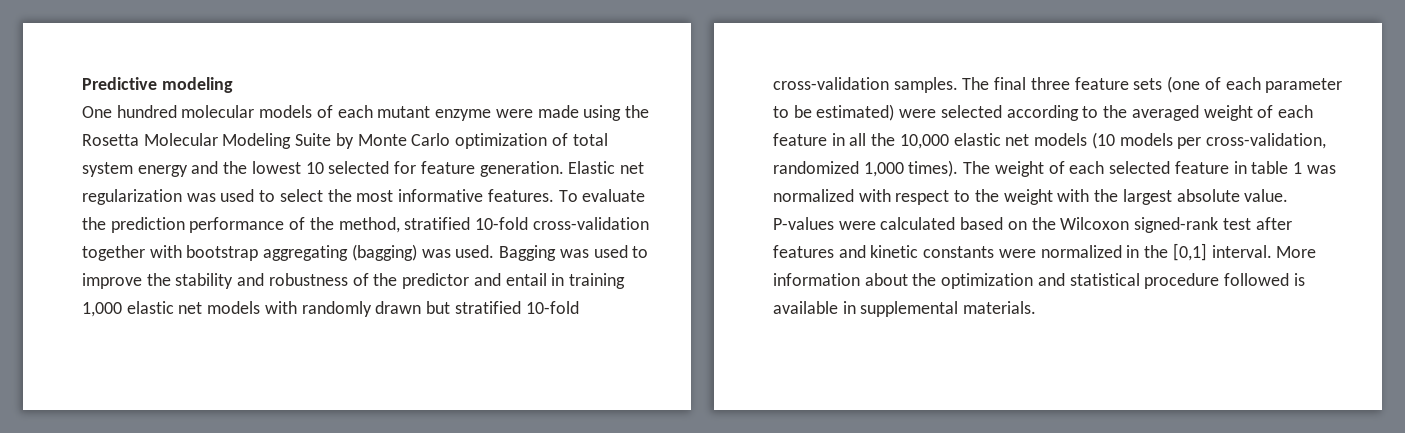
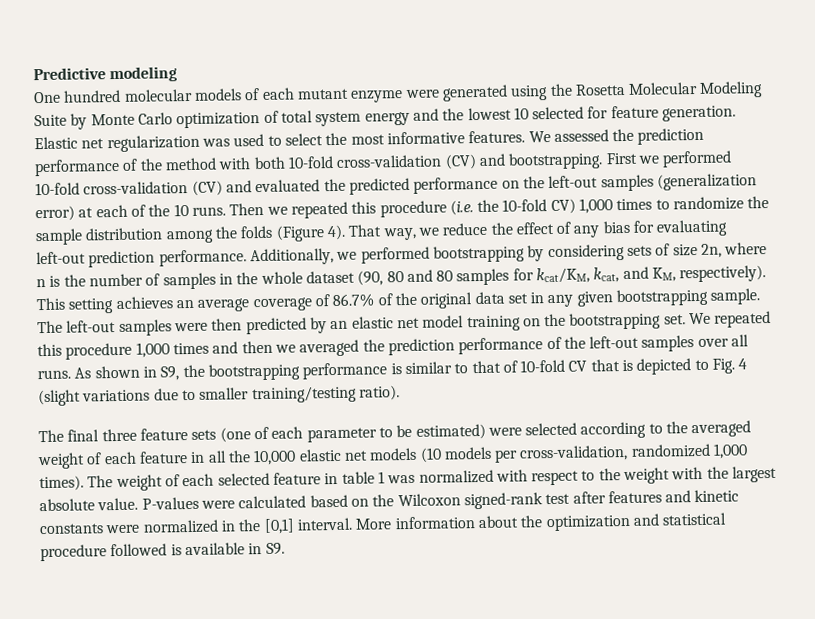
[537,105,579,118] made -> [441,84,508,102] generated
[558,189,646,202] [82,217,649,233] [82,244,649,261] [82,273,625,289] [82,301,579,317] [773,77,958,93] To evaluate the prediction performance of the method, stratified 10-fold cross-validation together with bootstrap aggregating (bagging) was used. Bagging was used to improve the stability and robustness of the predictor and entail in training 1,000 elastic net models with randomly drawn but stratified 10-fold cross-validation samples. -> [528,127,705,145] [34,150,733,177] [35,173,757,196] [35,195,770,222] [35,219,729,246] [36,242,768,268] [36,265,767,290] [36,288,761,314] [37,310,772,336] [37,334,750,360] [37,358,748,381] [38,385,400,407] We assessed the prediction performance of the method with both 10-fold cross-validation (CV) and bootstrapping. First we performed 10-fold cross-validation (CV) and evaluated the predicted performance on the left-out samples (generalization error) at each of the 10 runs. Then we repeated this procedure (i.e. the 10-fold CV) 1,000 times to randomize the sample distribution among the folds (Figure 4). That way, we reduce the effect of any bias for evaluating left-out prediction performance. Additionally, we performed bootstrapping by considering sets of size 2n, where n is the number of samples in the whole dataset (90, 80 and 80 samples for kcat/KM, kcat, and KM, respectively). This setting achieves an average coverage of 86.7% of the original data set in any given bootstrapping sample. The left-out samples were then predicted by an elastic net model training on the bootstrapping set. We repeated this procedure 1,000 times and then we averaged the prediction performance of the left-out samples over all runs. As shown in S9, the bootstrapping performance is similar to that of 10-fold CV that is depicted to Fig. 4 (slight variations due to smaller training/testing ratio). //
[860,301,1037,317] supplemental materials. -> [265,542,285,555] S9.

